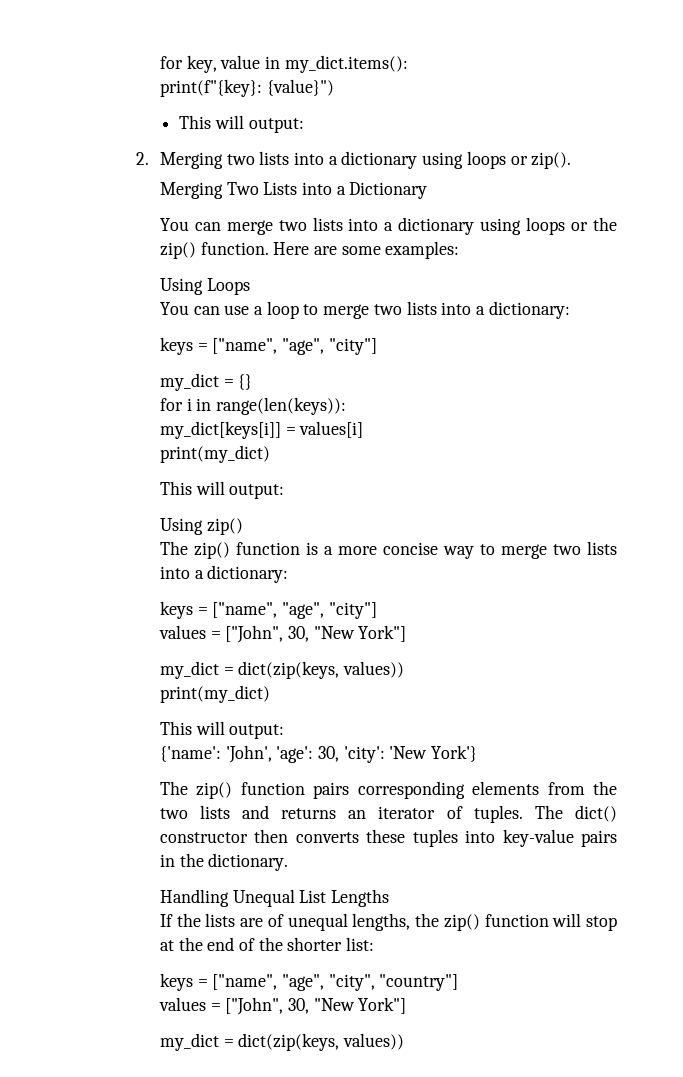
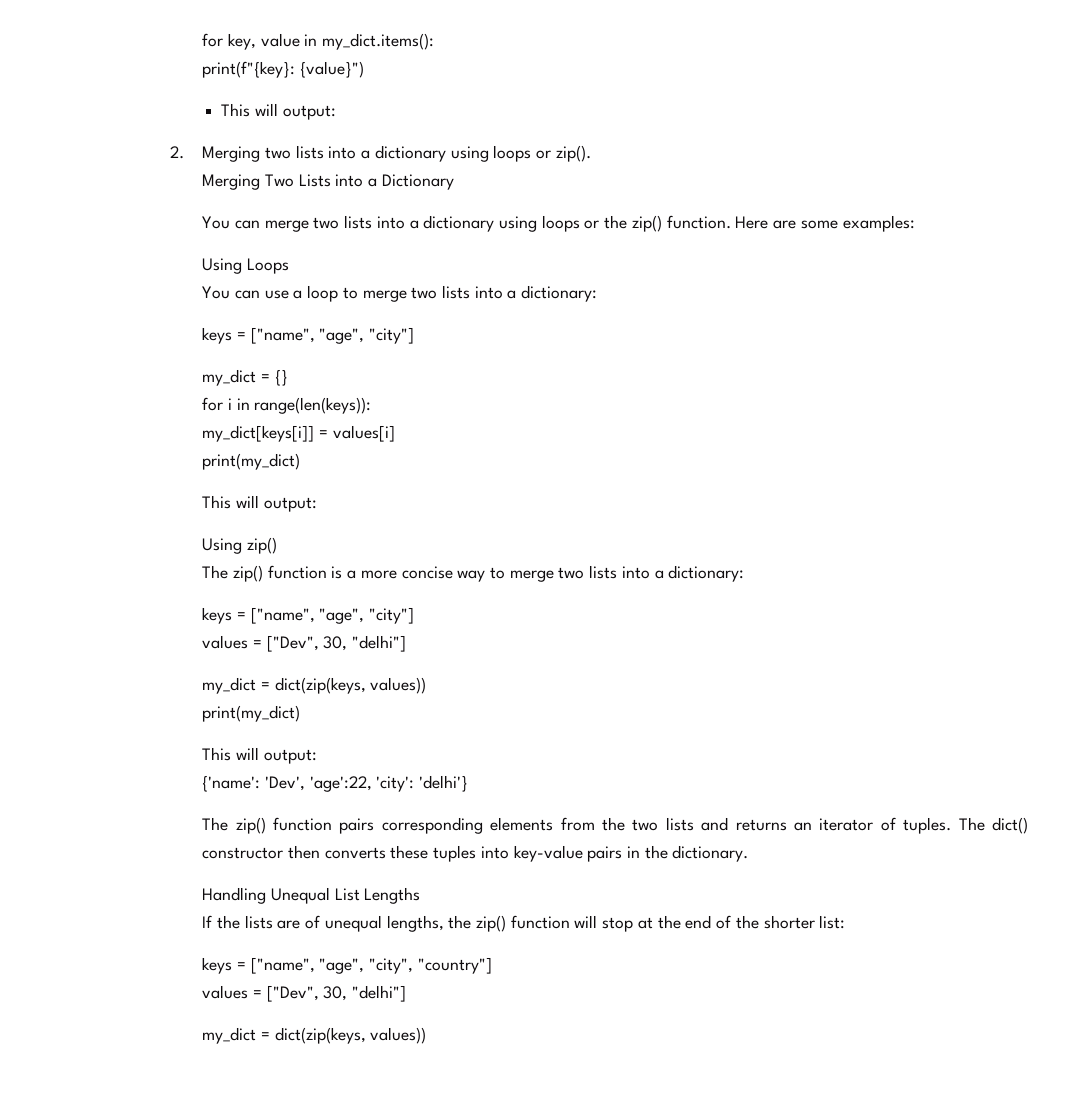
[225,625,407,643] ["John", 30, "New York"] -> [266,635,407,652] ["Dev", 30, "delhi"]
[225,745,478,763] 'John', 'age': 30, 'city': 'New York'} -> [264,775,469,792] 'Dev', 'age':22, 'city': 'delhi'}
[225,997,407,1015] ["John", 30, "New York"] -> [266,985,407,1002] ["Dev", 30, "delhi"]

